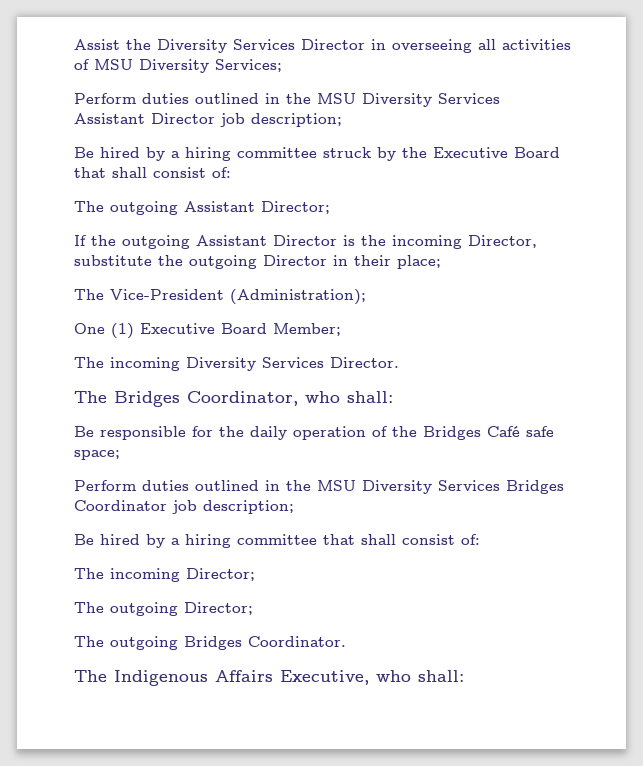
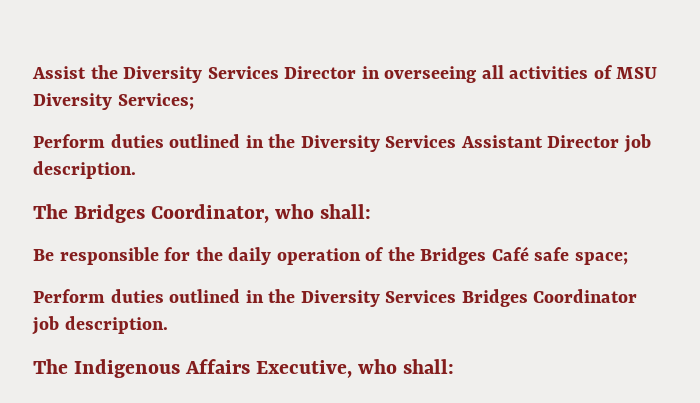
[317,93,356,104] MSU -> (296, 141) none
[251,113,342,127] [74,147,560,161] [74,167,231,178] [74,201,330,215] [74,235,537,249] [74,255,441,269] [74,289,366,305] [74,323,341,339] [74,357,399,371] description; // Be hired by a hiring committee struck by the Executive Board that shall consist of: // The outgoing Assistant Director; // If the outgoing Assistant Director is the incoming Director, substitute the outgoing Director in their place; // The Vice-President (Administration); // One (1) Executive Board Member; // The incoming Diversity Services Director. -> [33,161,136,179] description.
[317,480,356,491] MSU -> (296, 296) none
[203,500,294,514] [74,534,480,548] [74,568,255,582] [74,602,253,616] [74,636,346,650] description; // Be hired by a hiring committee that shall consist of: // The incoming Director; // The outgoing Director; // The outgoing Bridges Coordinator. -> [64,316,168,334] description.

